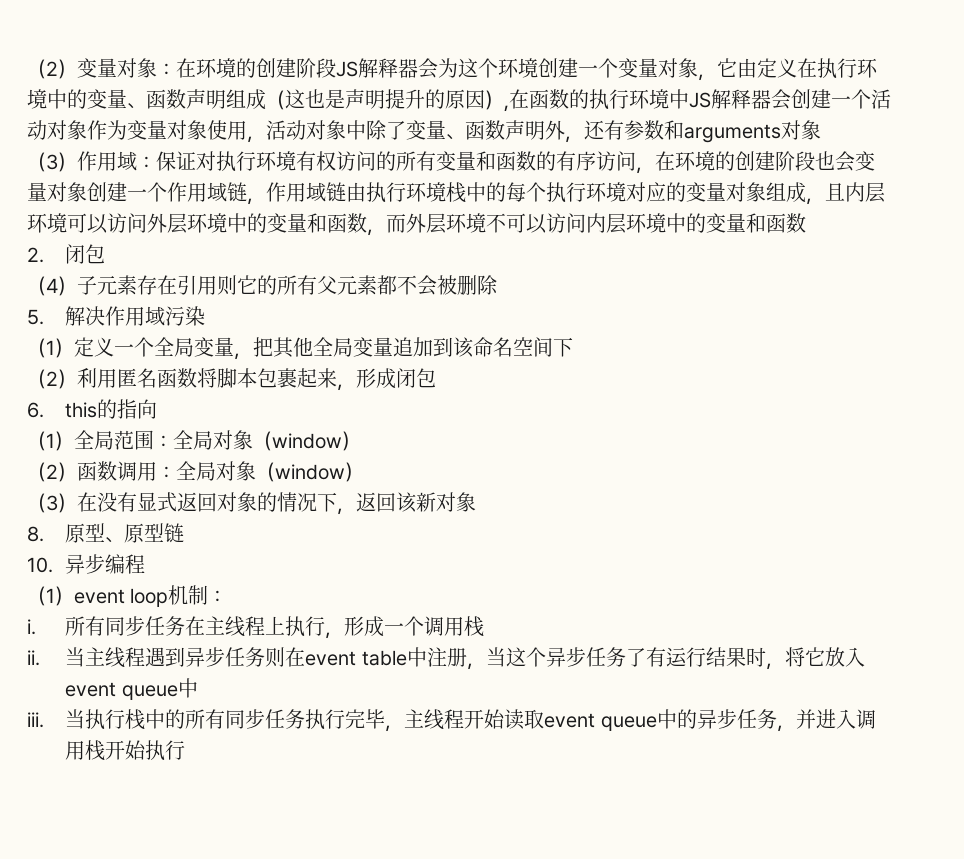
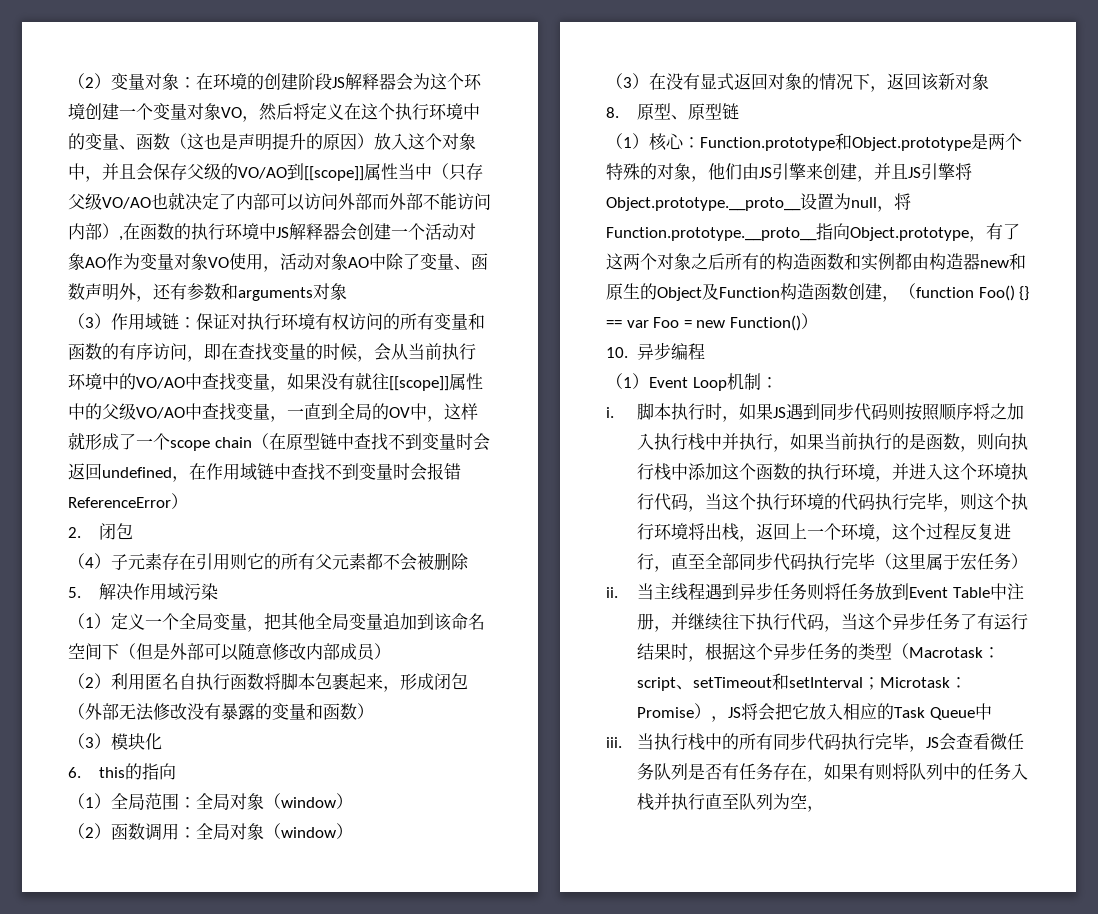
[698,58,817,81] ，它由定义在 -> [221,103,395,122] VO，然后将定义在这个
[186,89,266,110] 声明组成 -> (170, 141) none
(504, 100) none -> [374,133,476,150] [68,163,483,182] [68,192,491,211] [68,223,119,240] 放入这个对象中，并且会保存父级的VO/AO到[[scope]]属性当中（只存父级VO/AO也就决定了内部可以访问外部而外部不能访问内部）
(87, 130) none -> [85,257,106,268] AO
(207, 130) none -> [208,257,229,268] VO
(346, 130) none -> [348,257,369,268] AO
(137, 161) none -> [162,313,179,330] 链
[655,151,875,172] [27,182,885,205] [27,213,806,236] 在环境的创建阶段也会变量对象创建一个作用域链，作用域链由执行环境栈中的每个执行环境对应的变量对象组成，且内层环境可以访问外层环境中的变量和函数，而外层环境不可以访问内层环境中的变量和函数 -> [204,343,476,362] [68,372,483,392] [68,403,478,422] [68,432,490,451] [68,463,461,482] [68,493,188,509] 即在查找变量的时候，会从当前执行环境中的VO/AO中查找变量，如果没有就往[[scope]]属性中的父级VO/AO中查找变量，一直到全局的OV中，这样就形成了一个scope chain（在原型链中查找不到变量时会返回undefined，在作用域链中查找不到变量时会报错ReferenceError）
(573, 347) none -> [119,643,391,661] （但是外部可以随意修改内部成员）
(157, 378) none -> [179,673,230,690] 自执行
(436, 378) none -> [68,703,374,721] [68,733,162,750] （外部无法修改没有暴露的变量和函数） // （3）模块化
(185, 533) none -> [606,133,1022,151] [606,163,972,182] [606,193,911,212] [606,223,1020,242] [606,253,1026,271] [606,283,1030,302] [606,313,818,331] // （1）核心：Function.prototype和Object.prototype是两个特殊的对象，他们由JS引擎来创建，并且JS引擎将Object.prototype.__proto__设置为null，将Function.prototype.__proto__指向Object.prototype，有了这两个对象之后所有的构造函数和实例都由构造器new和原生的Object及Function构造函数创建，（function Foo() {} == var Foo = new Function()）
[74,588,169,607] event loop -> [649,377,727,391] Event Loop
[65,616,485,639] 所有同步任务在主线程上执行，形成一个调用栈 -> [637,402,1025,422] [637,433,1029,452] [637,463,1029,482] [637,493,1029,512] [637,523,1012,542] [637,552,1029,572] 脚本执行时，如果JS遇到同步代码则按照顺序将之加入执行栈中并执行，如果当前执行的是函数，则向执行栈中添加这个函数的执行环境，并进入这个环境执行代码，当这个执行环境的代码执行完毕，则这个执行环境将出栈，返回上一个环境，这个过程反复进行，直至全部同步代码执行完毕（这里属于宏任务）
[285,647,467,667] 在event table中注册 -> [824,583,1024,600] [637,613,825,632] 将任务放到Event Table中注册，并继续往下执行代码
[784,647,865,667] [65,682,178,700] 将它放入event queue -> [705,642,1001,660] [637,673,968,691] [637,703,975,722] 根据这个异步任务的类型（Macrotask：script、setTimeout和setInterval；Microtask：Promise），JS将会把它放入相应的Task Queue
[265,709,876,732] [65,740,186,761] 任务执行完毕，主线程开始读取event queue中的异步任务，并进入调用栈开始执行 -> [807,733,1025,752] [637,763,1029,782] [637,793,825,812] 代码执行完毕，JS会查看微任务队列是否有任务存在，如果有则将队列中的任务入栈并执行直至队列为空，

